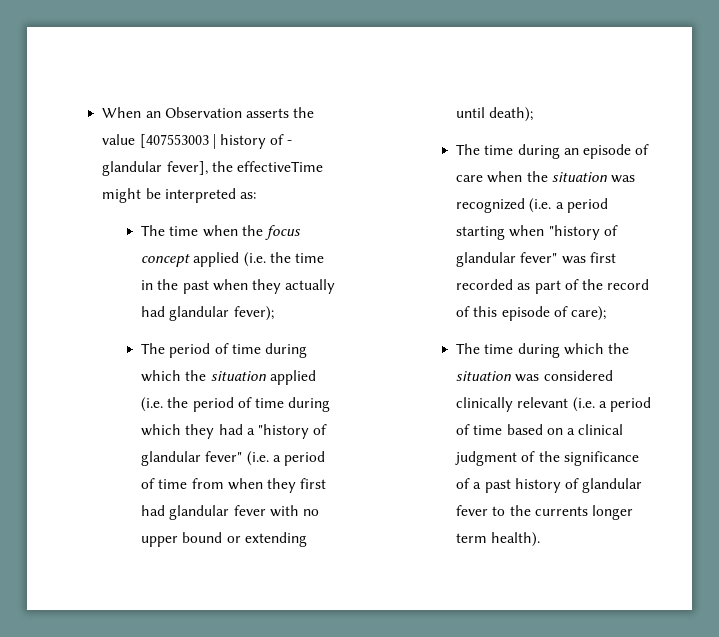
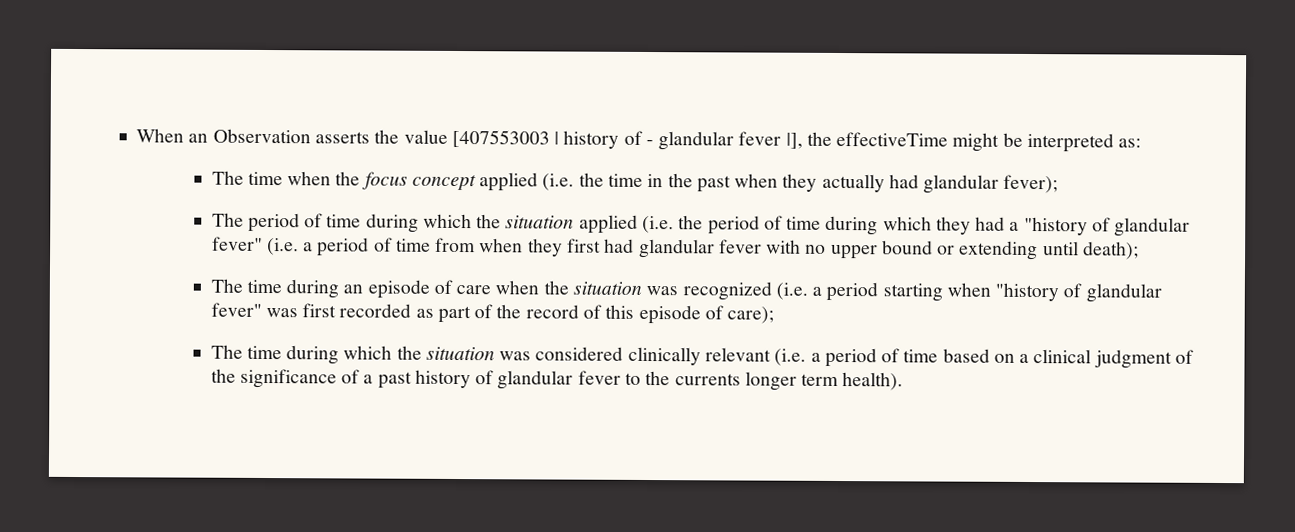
[166,161,208,175] fever], -> [738,131,803,149] fever |],

